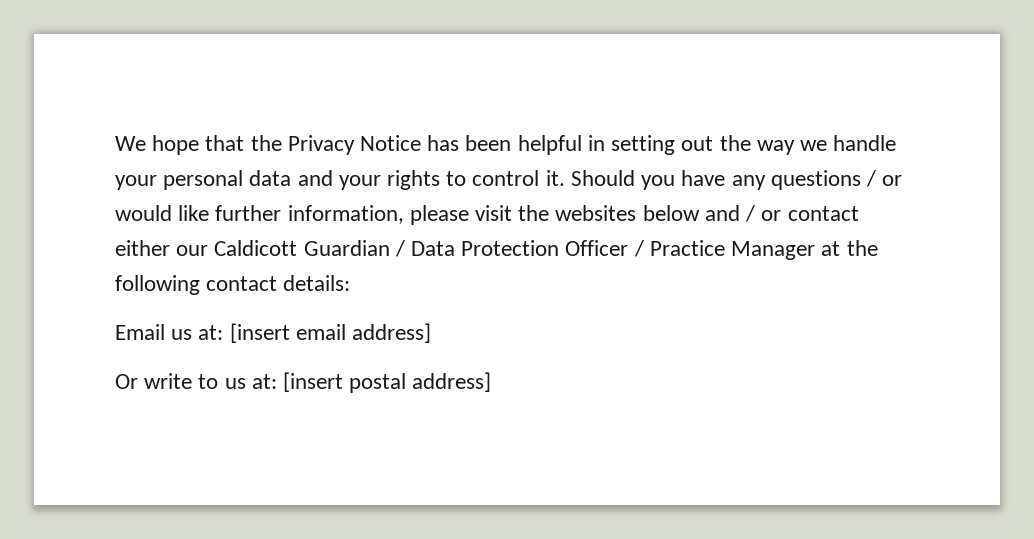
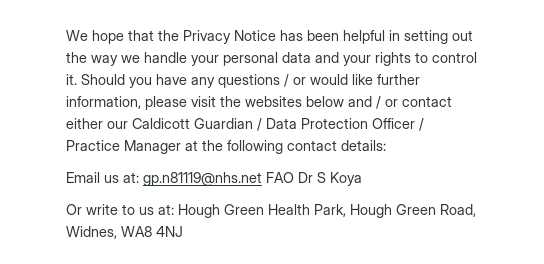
[229,323,432,343] [insert email address] -> [143,172,362,186] gp.n81119@nhs.net FAO Dr S Koya
[283,372,492,393] [insert postal address] -> [178,204,476,218] [66,226,183,239] Hough Green Health Park, Hough Green Road, Widnes, WA8 4NJ

